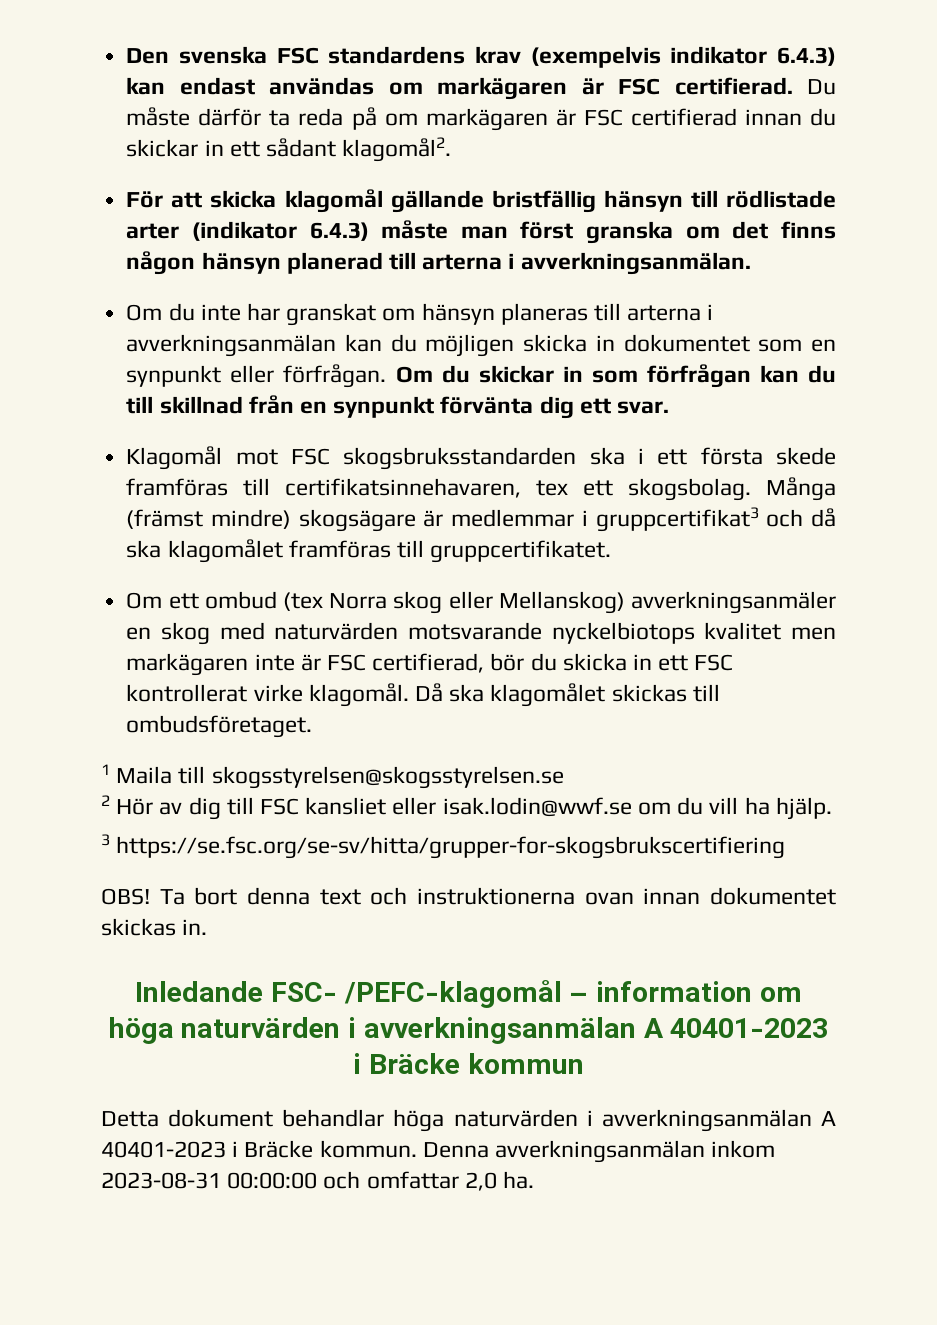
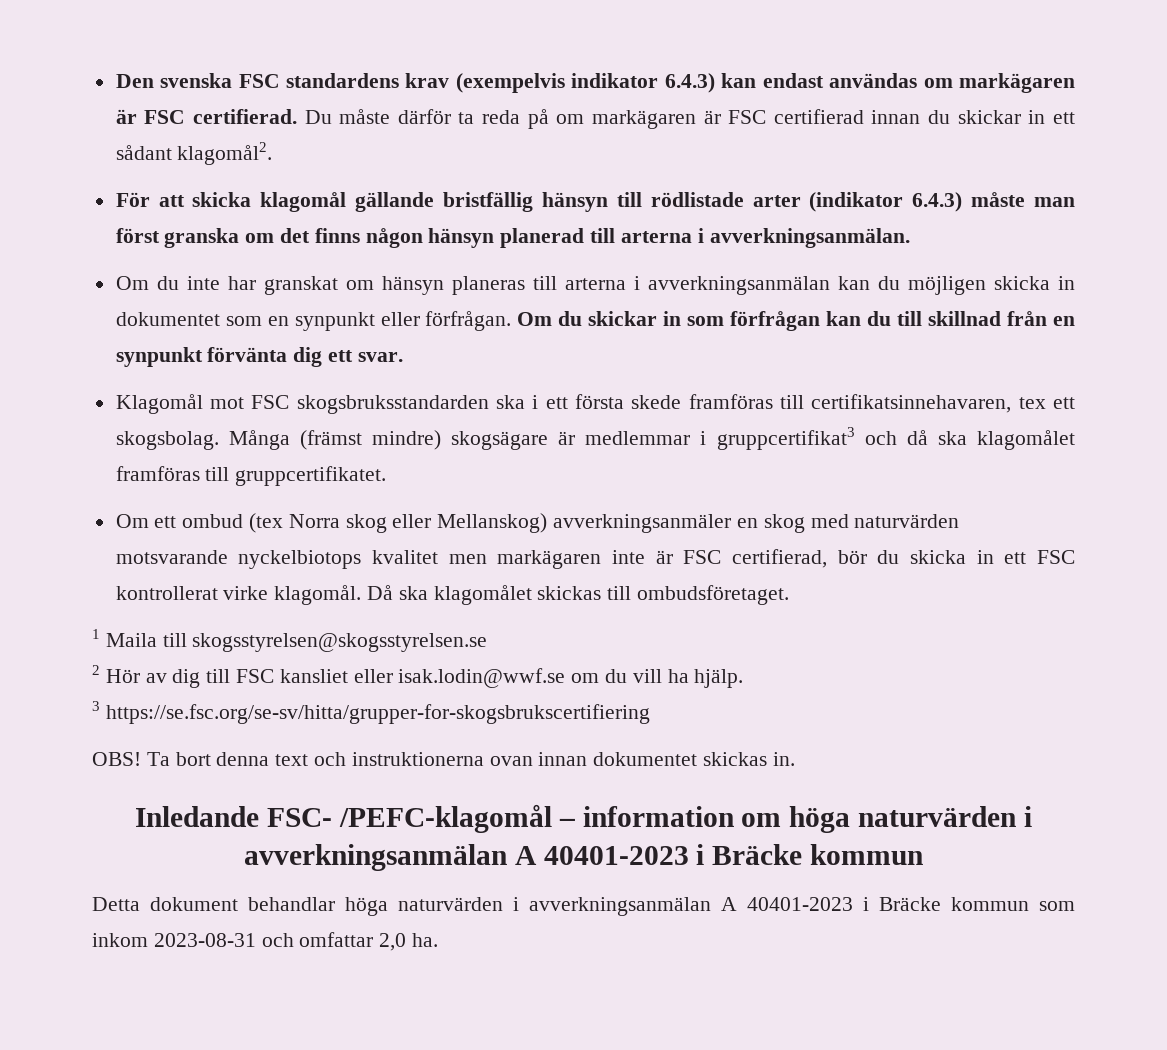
[319,1140,706,1163] kommun. Denna avverkningsanmälan -> [951,897,1075,911] kommun som
[227,1172,318,1189] 00:00:00 -> (256, 940) none

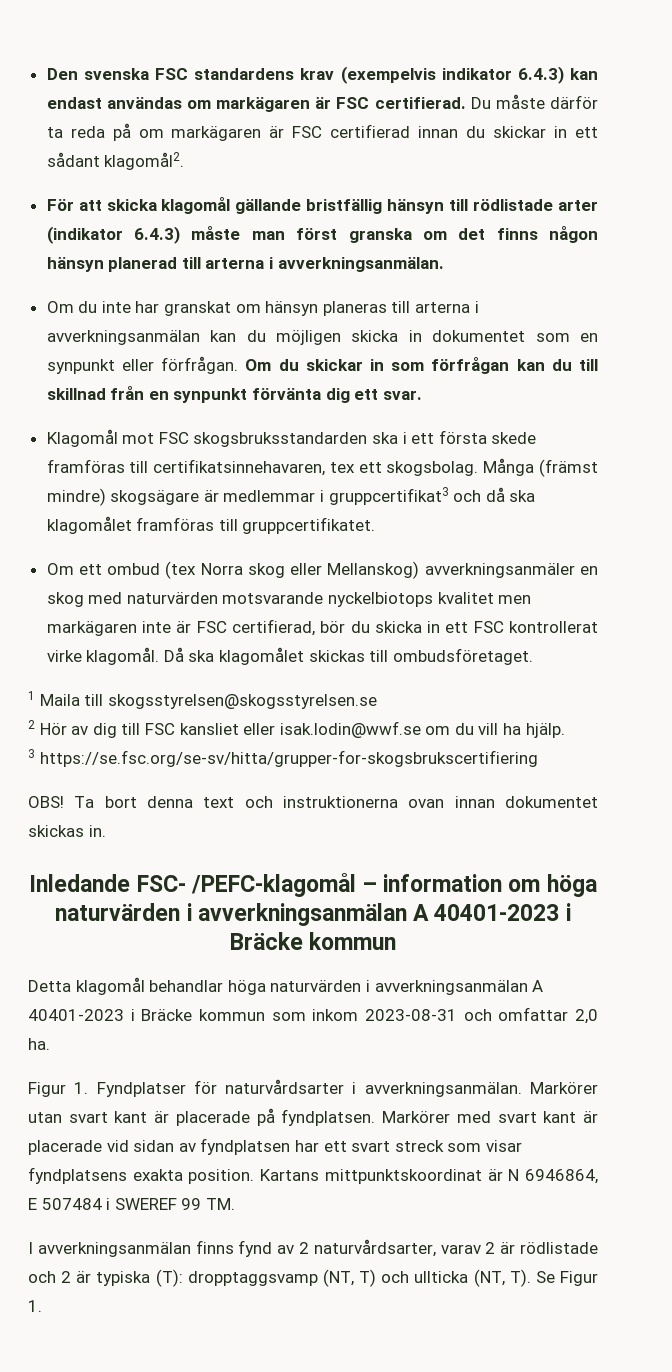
[150,897,238,911] dokument -> [75,977,145,995] klagomål
(439, 940) none -> [28,1079,598,1097] [28,1108,598,1126] [28,1138,522,1155] [28,1167,598,1184] [28,1198,235,1210] [28,1239,599,1257] [28,1269,598,1287] [28,1300,42,1312] // Figur 1. Fyndplatser för naturvårdsarter i avverkningsanmälan. Markörer utan svart kant är placerade på fyndplatsen. Markörer med svart kant är placerade vid sidan av fyndplatsen har ett svart streck som visar fyndplatsens exakta position. Kartans mittpunktskoordinat är N 6946864, E 507484 i SWEREF 99 TM. // I avverkningsanmälan finns fynd av 2 naturvårdsarter, varav 2 är rödlistade och 2 är typiska (T): dropptaggsvamp (NT, T) och ullticka (NT, T). Se Figur 1.

